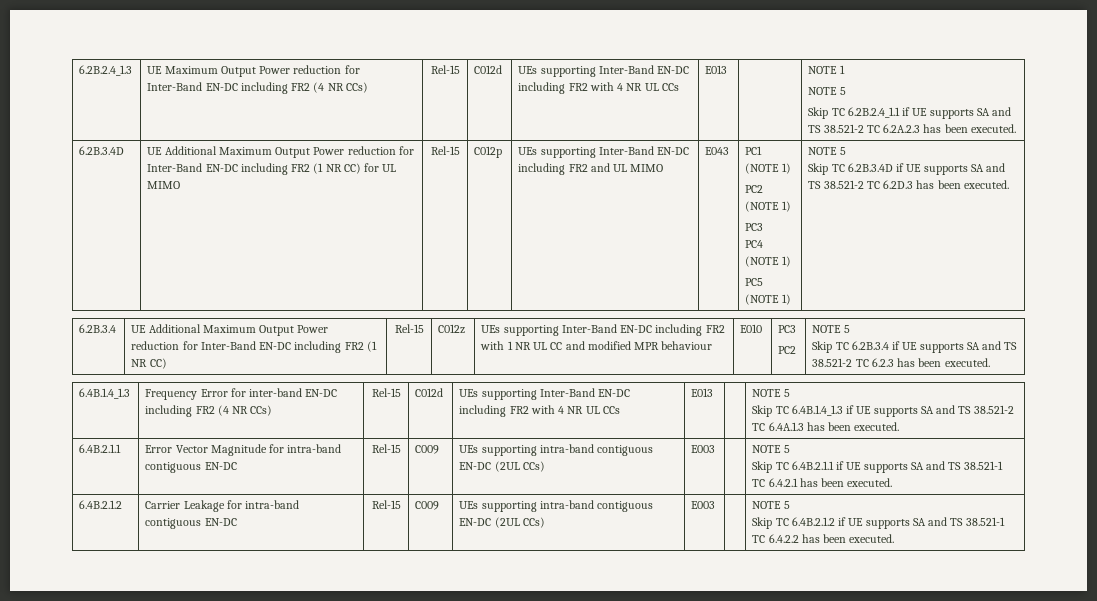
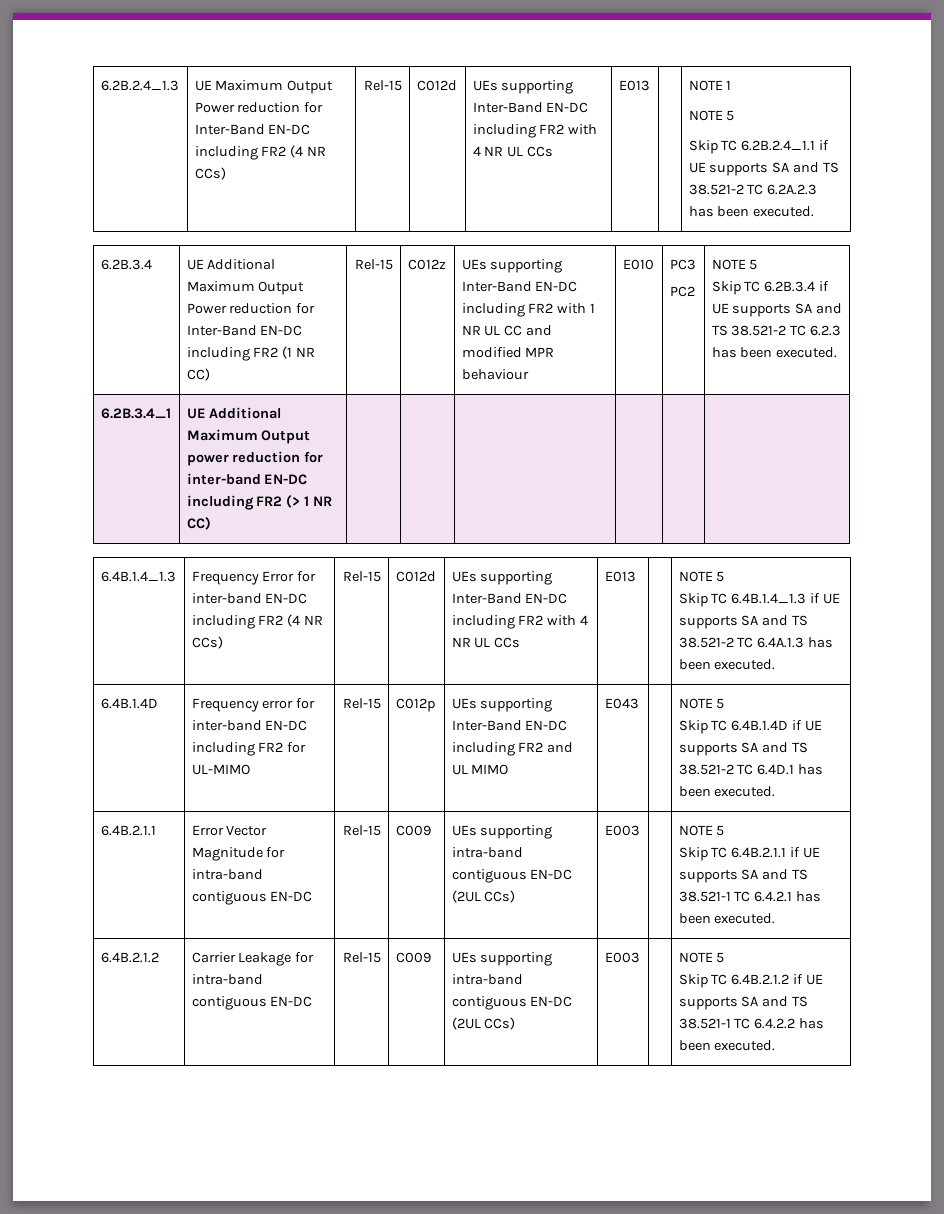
[79,146,125,155] [147,146,414,158] [147,163,397,175] [147,181,181,189] [430,146,460,155] [474,146,503,158] [518,146,690,158] [518,163,664,175] [705,147,730,155] [745,146,763,155] [745,163,791,174] [745,185,764,193] [745,201,791,212] [745,223,764,231] [745,240,764,248] [745,256,791,267] [745,278,764,286] [745,294,791,305] [808,147,846,155] [808,163,1006,175] [808,180,1009,189] // 6.2B.3.4D | UE Additional Maximum Output Power reduction for Inter-Band EN-DC including FR2 (1 NR CC) for UL MIMO | Rel-15 | C012p | UEs supporting Inter-Band EN-DC including FR2 and UL MIMO | E043 | PC1 (NOTE 1) // PC2 (NOTE 1) // PC3 // PC4 (NOTE 1) // PC5 (NOTE 1) | NOTE 5 // Skip TC 6.2B.3.4D if UE supports SA and TS 38.521-2 TC 6.2D.3 has been executed. -> (815, 211) none
(990, 362) none -> [100,408,171,419] [186,407,282,419] [186,429,311,444] [186,451,324,466] [186,473,308,485] [186,495,333,510] [186,517,211,530] // 6.2B.3.4_1 | UE Additional Maximum Output power reduction for inter-band EN-DC including FR2 (> 1 NR CC) | | | | | |
(900, 426) none -> [100,698,158,709] [191,698,316,712] [191,720,308,731] [191,742,307,756] [191,764,250,775] [342,698,381,709] [395,698,435,712] [451,698,553,712] [451,720,568,731] [451,742,574,756] [451,764,509,775] [604,698,639,709] [678,698,725,709] [678,720,823,734] [678,742,809,756] [678,764,824,775] [678,786,776,797] // 6.4B.1.4D | Frequency error for inter-band EN-DC including FR2 for UL-MIMO | Rel-15 | C012p | UEs supporting Inter-Band EN-DC including FR2 and UL MIMO | E043 | | NOTE 5 // Skip TC 6.4B.1.4D if UE supports SA and TS 38.521-2 TC 6.4D.1 has been executed.

